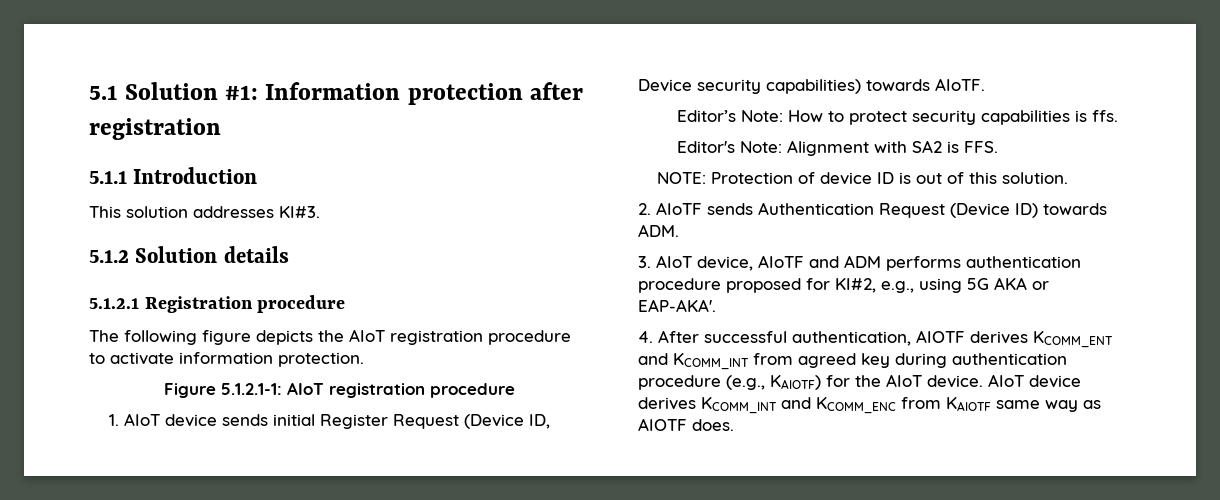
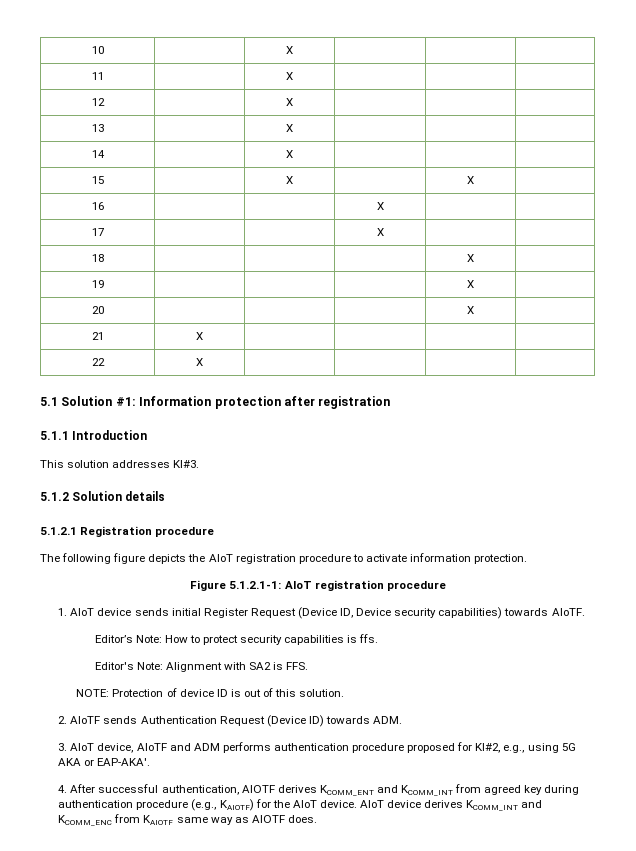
(89, 92) none -> [91,46,104,54] [286,46,293,54] [91,72,104,80] [286,72,293,80] [91,98,105,106] [286,98,293,106] [91,124,104,132] [286,124,293,132] [91,150,105,158] [286,150,293,158] [91,176,104,184] [286,176,293,184] [467,176,474,184] [91,202,104,210] [376,202,384,210] [91,228,104,236] [376,228,384,236] [91,254,104,262] [467,254,474,262] [91,280,104,288] [467,280,474,288] [91,306,104,314] [467,306,474,314] [91,332,104,340] [196,332,203,340] [91,358,105,366] [196,358,203,366] 10 | | X | | | // 11 | | X | | | // 12 | | X | | | // 13 | | X | | | // 14 | | X | | | // 15 | | X | | X | // 16 | | | X | | // 17 | | | X | | // 18 | | | | X | // 19 | | | | X | // 20 | | | | X | // 21 | X | | | | // 22 | X | | | | //

